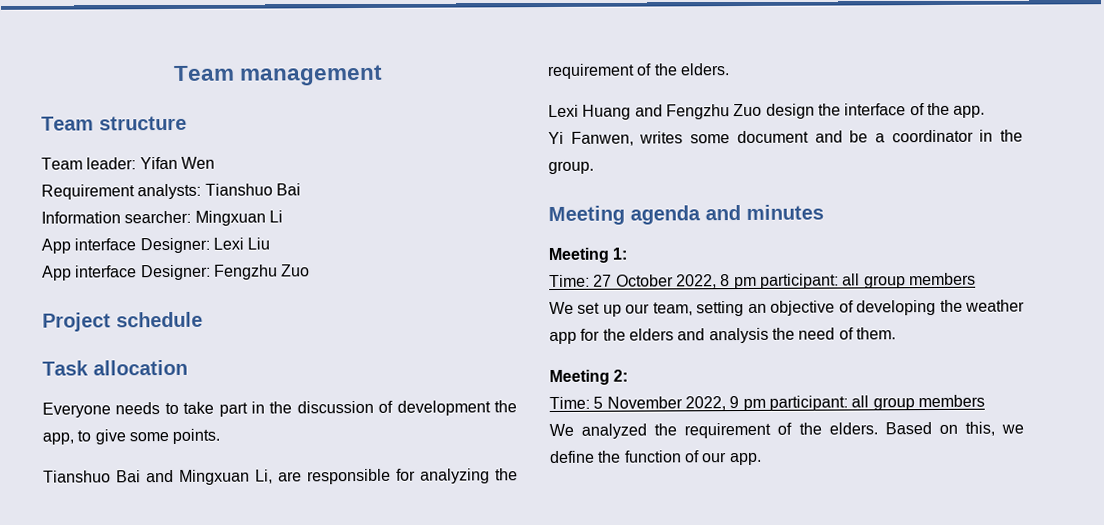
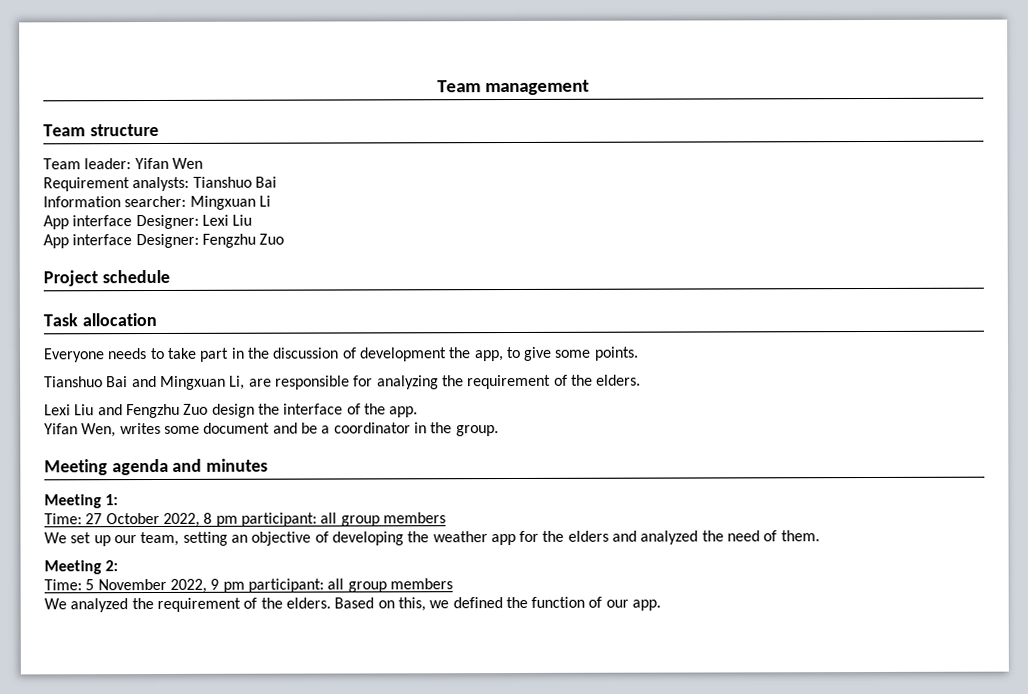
[582,104,632,120] Huang -> [74,404,95,416] Liu
[548,131,634,146] Yi Fanwen, -> [44,423,117,438] Yifan Wen,
[708,327,769,344] analysis -> [640,530,699,545] analyzed
[549,450,595,464] define -> [452,597,503,609] defined

